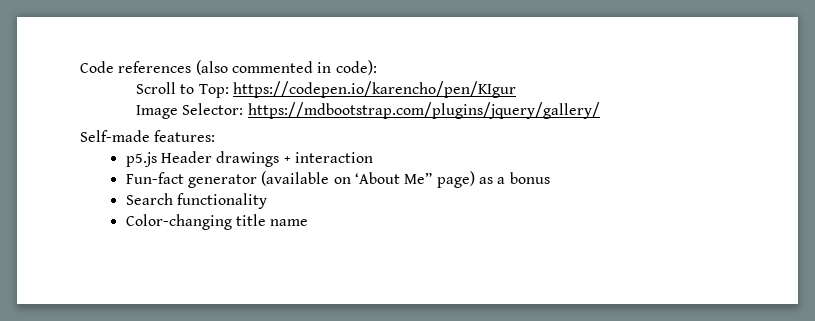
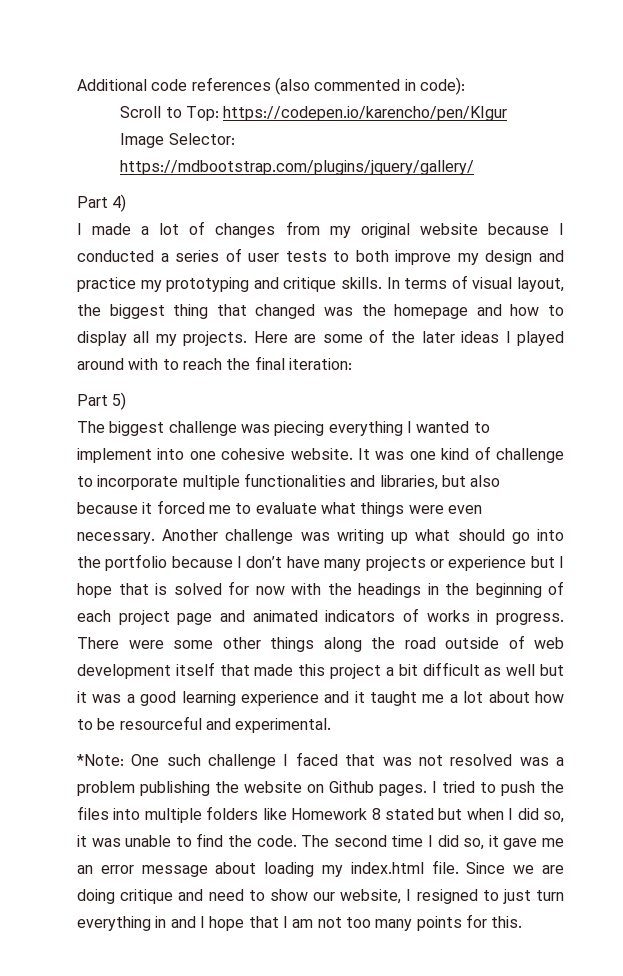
[80,61,114,73] Code -> [77,79,188,91] Additional code
[80,130,216,142] [125,151,373,167] [125,171,550,188] [125,193,267,209] [125,214,309,230] Self-made features: // p5.js Header drawings + interaction // Fun-fact generator (available on ‘About Me” page) as a bonus // Search functionality // Color-changing title name -> [77,194,127,212] [77,221,565,238] [77,248,565,265] [77,275,565,292] [77,304,565,319] [77,329,565,346] [77,356,352,370] [77,392,127,410] [77,421,490,436] [77,446,564,463] [77,473,501,490] [77,500,482,517] [77,529,564,544] [77,554,565,571] [77,581,564,598] [77,608,564,625] [77,635,564,652] [77,662,564,679] [77,691,564,706] [77,716,332,733] [77,752,565,769] [77,781,564,796] [77,806,565,823] [77,833,565,850] [77,860,564,877] [77,889,565,904] [77,914,523,931] Part 4) // I made a lot of changes from my original website because I conducted a series of user tests to both improve my design and practice my prototyping and critique skills. In terms of visual layout, the biggest thing that changed was the homepage and how to display all my projects. Here are some of the later ideas I played around with to reach the final iteration: // Part 5) // The biggest challenge was piecing everything I wanted to implement into one cohesive website. It was one kind of challenge to incorporate multiple functionalities and libraries, but also because it forced me to evaluate what things were even necessary. Another challenge was writing up what should go into the portfolio because I don’t have many projects or experience but I hope that is solved for now with the headings in the beginning of each project page and animated indicators of works in progress. There were some other things along the road outside of web development itself that made this project a bit difficult as well but it was a good learning experience and it taught me a lot about how to be resourceful and experimental. // *Note: One such challenge I faced that was not resolved was a problem publishing the website on Github pages. I tried to push the files into multiple folders like Homework 8 stated but when I did so, it was unable to find the code. The second time I did so, it gave me an error message about loading my index.html file. Since we are doing critique and need to show our website, I resigned to just turn everything in and I hope that I am not too many points for this.

